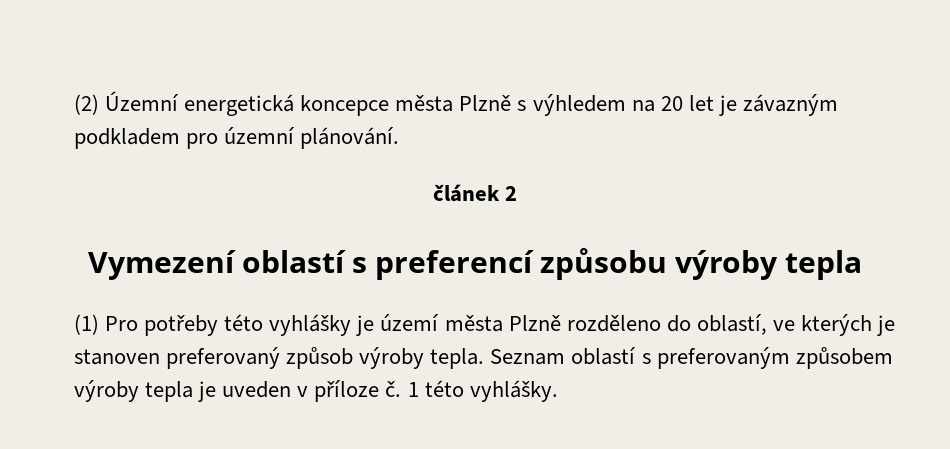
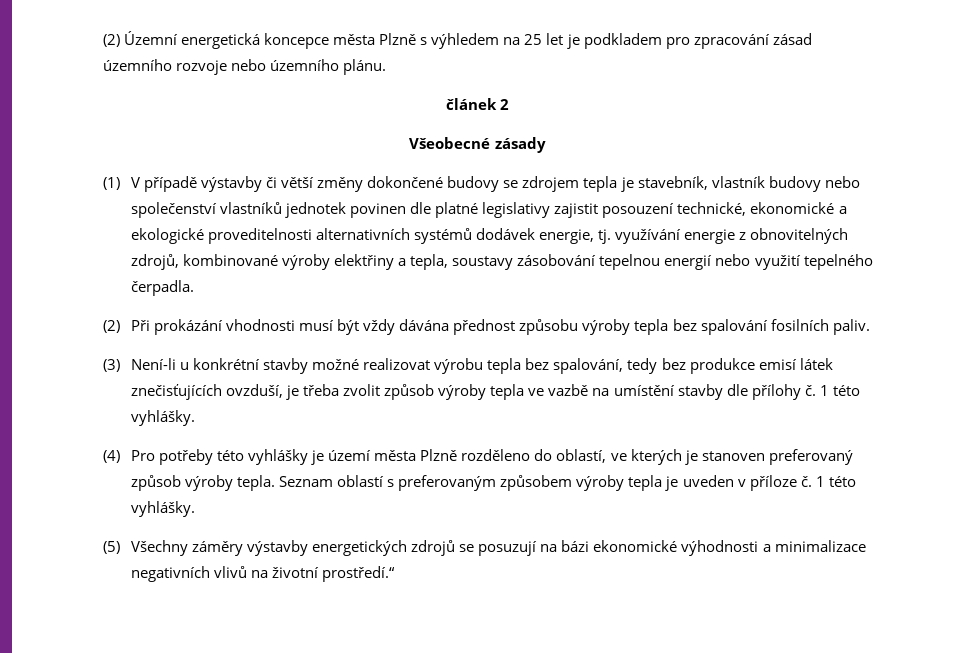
[660,96,683,111] 20 -> [524,34,543,45] 25
[742,94,838,116] závazným -> (580, 41) none
[224,127,400,149] [432,184,518,202] [87,248,863,280] [74,314,100,335] územní plánování. // článek 2 // Vymezení oblastí s preferencí způsobu výroby tepla // (1) -> [693,33,812,49] [102,59,387,75] [445,98,510,110] [409,137,546,153] [102,176,860,192] [130,202,847,218] [130,228,849,244] [130,254,873,270] [130,280,194,296] [102,319,870,335] [102,358,833,374] [130,384,860,400] [130,410,195,426] [102,450,120,463] zpracování zásad územního rozvoje nebo územního plánu. // článek 2 // Všeobecné zásady // (1) V případě výstavby či větší změny dokončené budovy se zdrojem tepla je stavebník, vlastník budovy nebo společenství vlastníků jednotek povinen dle platné legislativy zajistit posouzení technické, ekonomické a ekologické proveditelnosti alternativních systémů dodávek energie, tj. využívání energie z obnovitelných zdrojů, kombinované výroby elektřiny a tepla, soustavy zásobování tepelnou energií nebo využití tepelného čerpadla. // (2) Při prokázání vhodnosti musí být vždy dávána přednost způsobu výroby tepla bez spalování fosilních paliv. // (3) Není-li u konkrétní stavby možné realizovat výrobu tepla bez spalování, tedy bez produkce emisí látek znečisťujících ovzduší, je třeba zvolit způsob výroby tepla ve vazbě na umístění stavby dle přílohy č. 1 této vyhlášky. // (4)
(558, 391) none -> [102,540,866,556] [130,566,396,582] // (5) Všechny záměry výstavby energetických zdrojů se posuzují na bázi ekonomické výhodnosti a minimalizace negativních vlivů na životní prostředí.“

